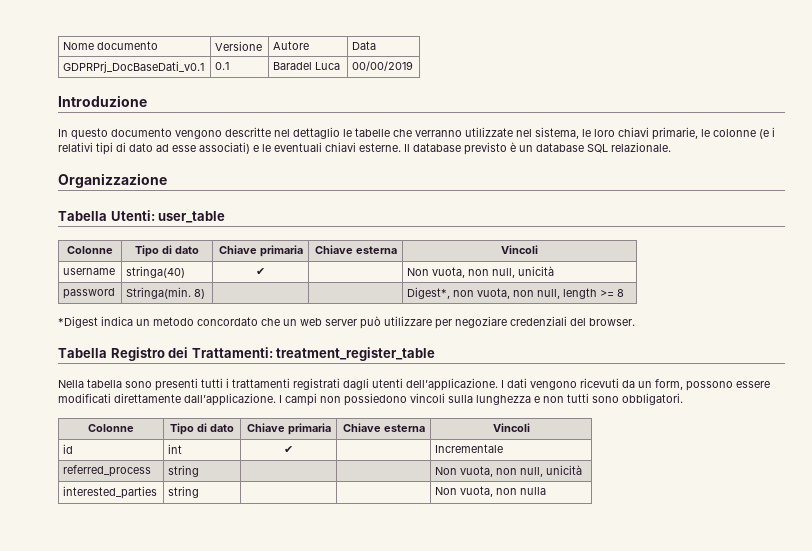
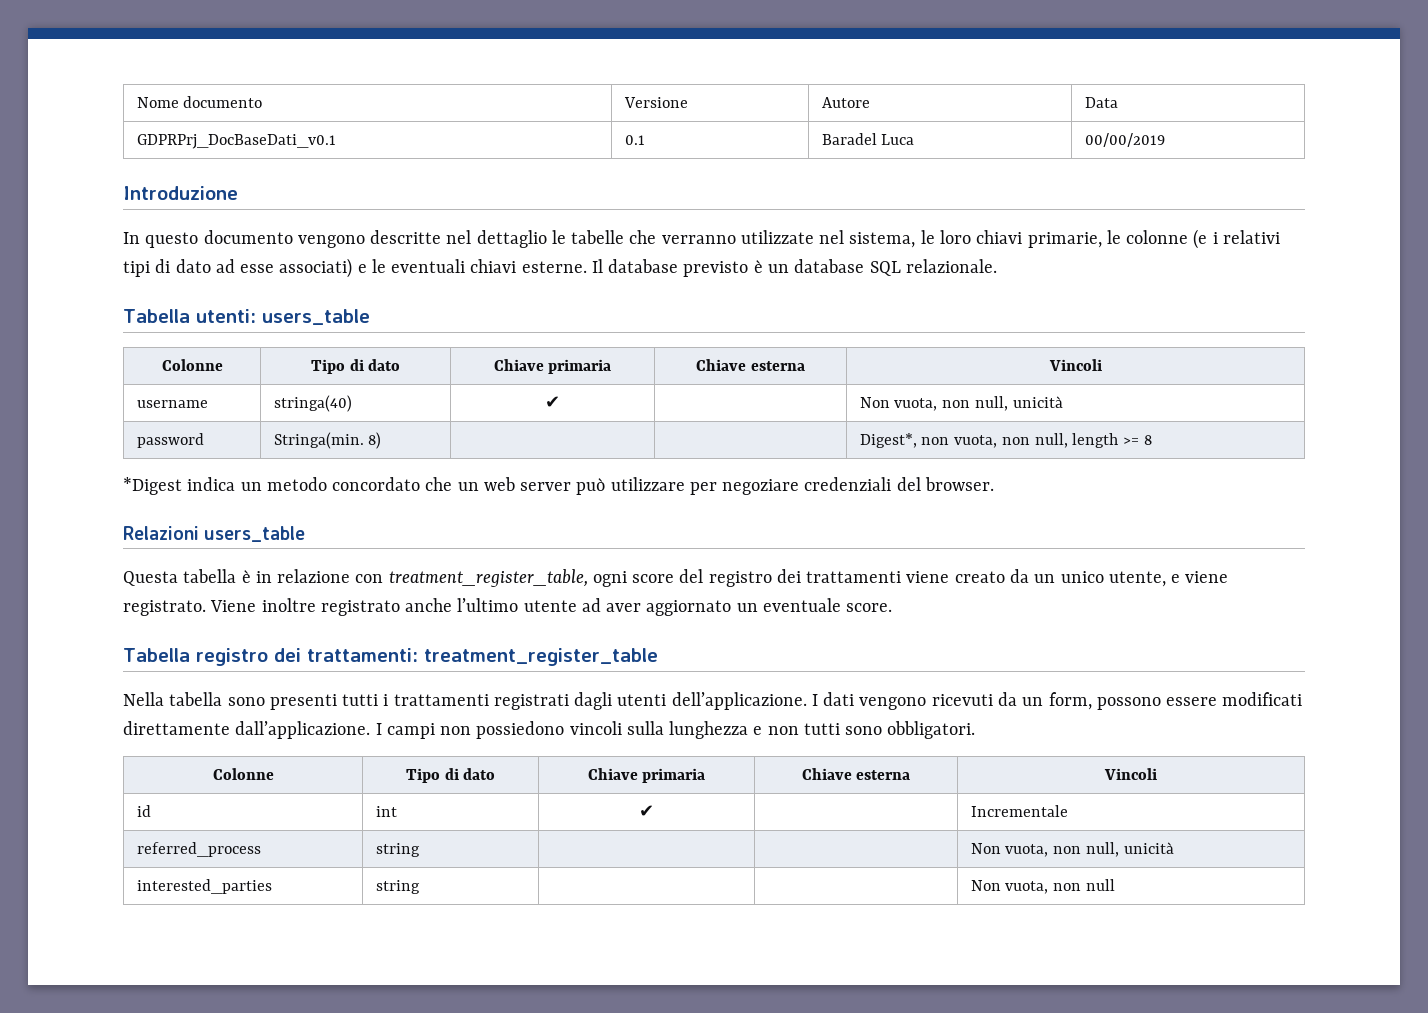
[58,173,167,188] [58,210,226,223] // Organizzazione // Tabella Utenti: user_table -> [123,309,370,325] // Tabella utenti: users_table
[58,347,273,361] Tabella Registro dei Trattamenti: -> [123,526,306,542] [123,569,1229,587] [123,598,893,616] [123,648,418,666] Relazioni users_table // Questa tabella è in relazione con treatment_register_table, ogni score del registro dei trattamenti viene creato da un unico utente, e viene registrato. Viene inoltre registrato anche l’ultimo utente ad aver aggiornato un eventuale score. // Tabella registro dei trattamenti:
[520,487,547,495] nulla -> [1085,879,1115,891] null

